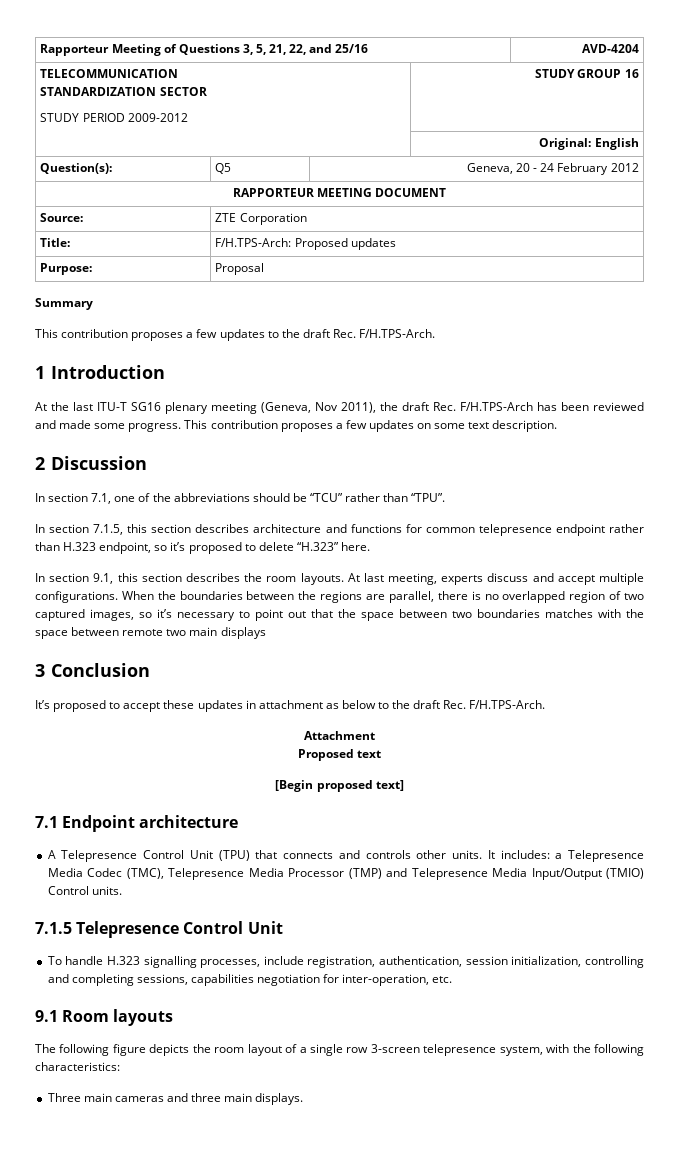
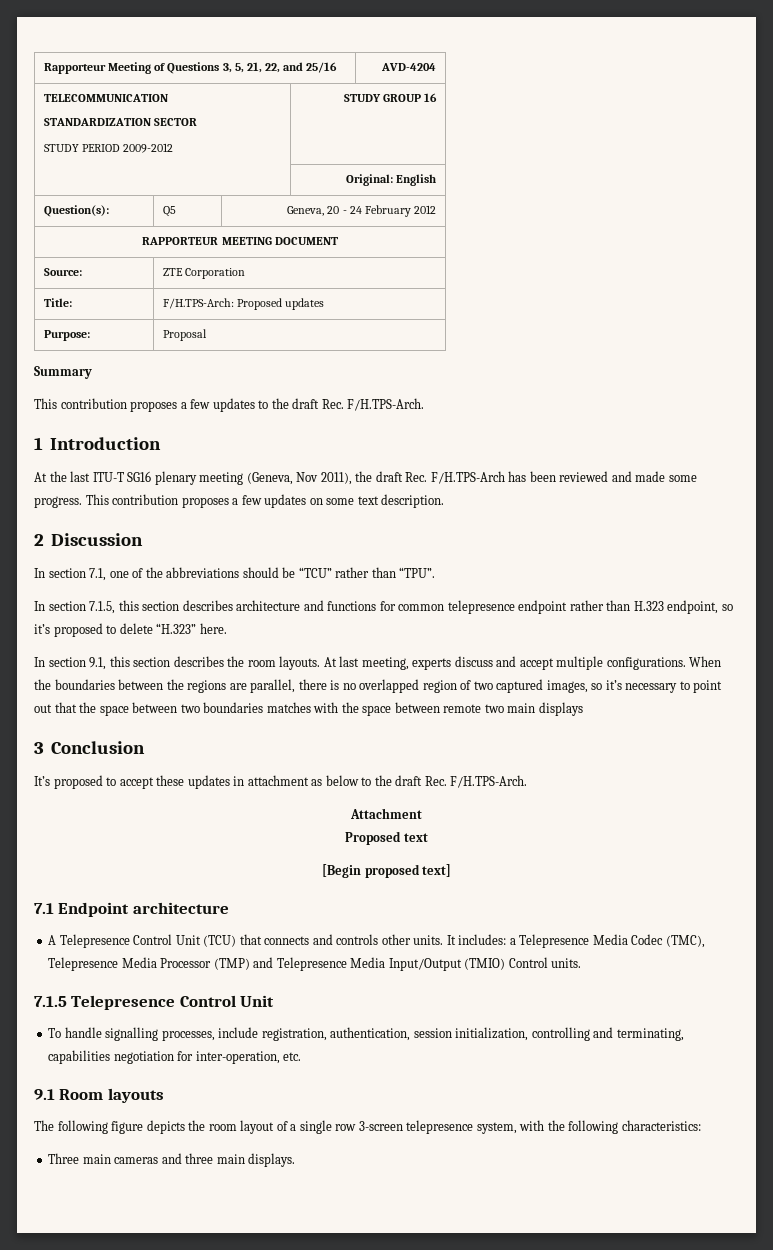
[218,850,250,861] (TPU) -> [203,935,237,947] (TCU)
[106,956,140,965] H.323 -> (102, 1032) none
[71,974,188,986] completing sessions, -> [616,1028,684,1041] terminating,

